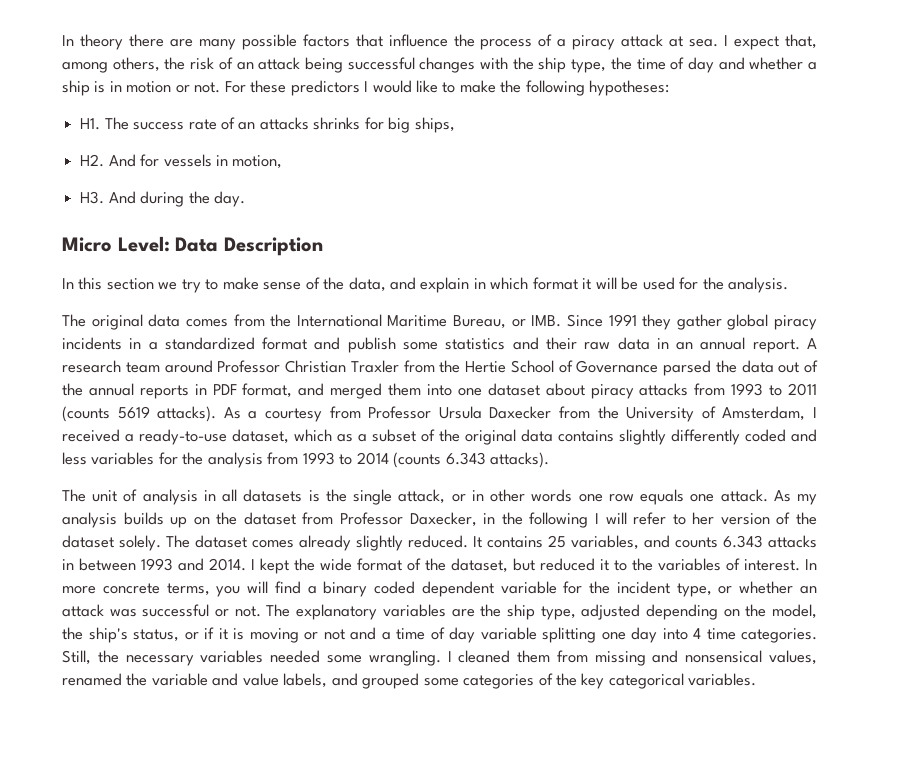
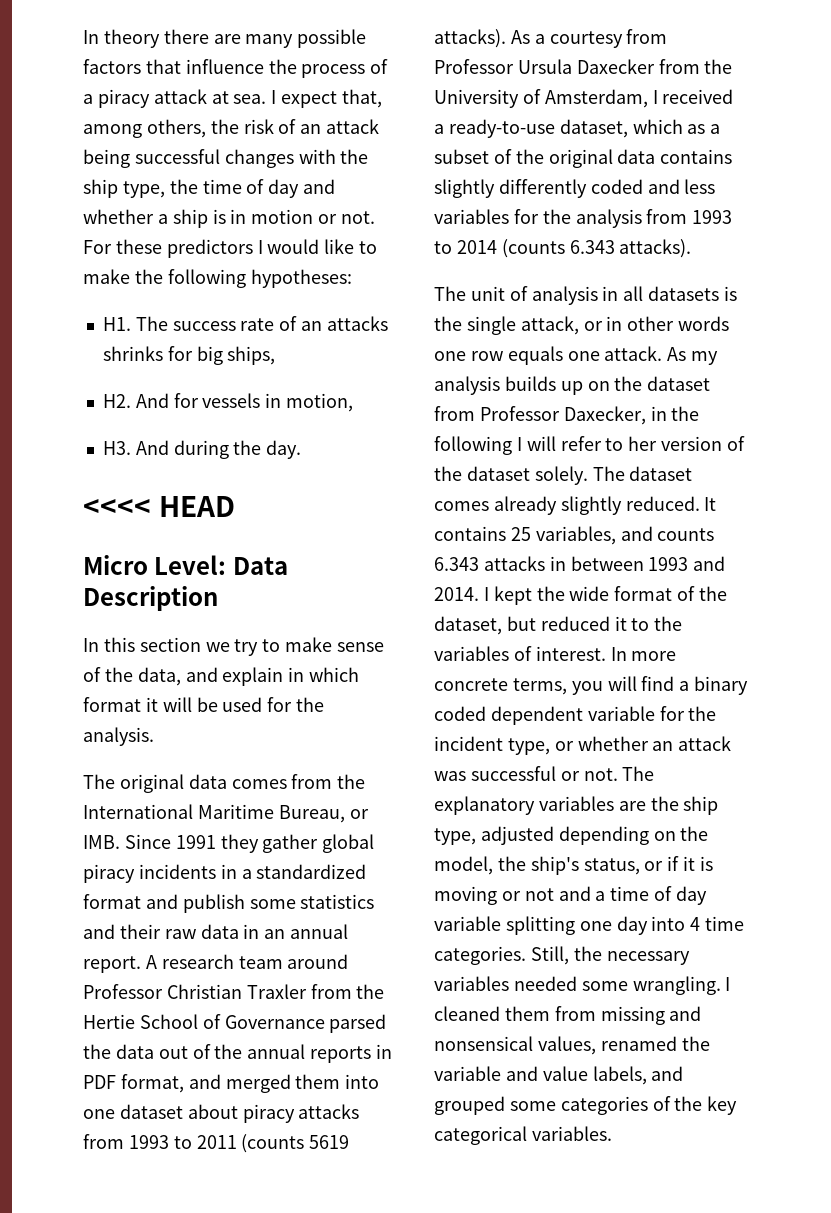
(245, 199) none -> [83,496,235,517] // <<<< HEAD

